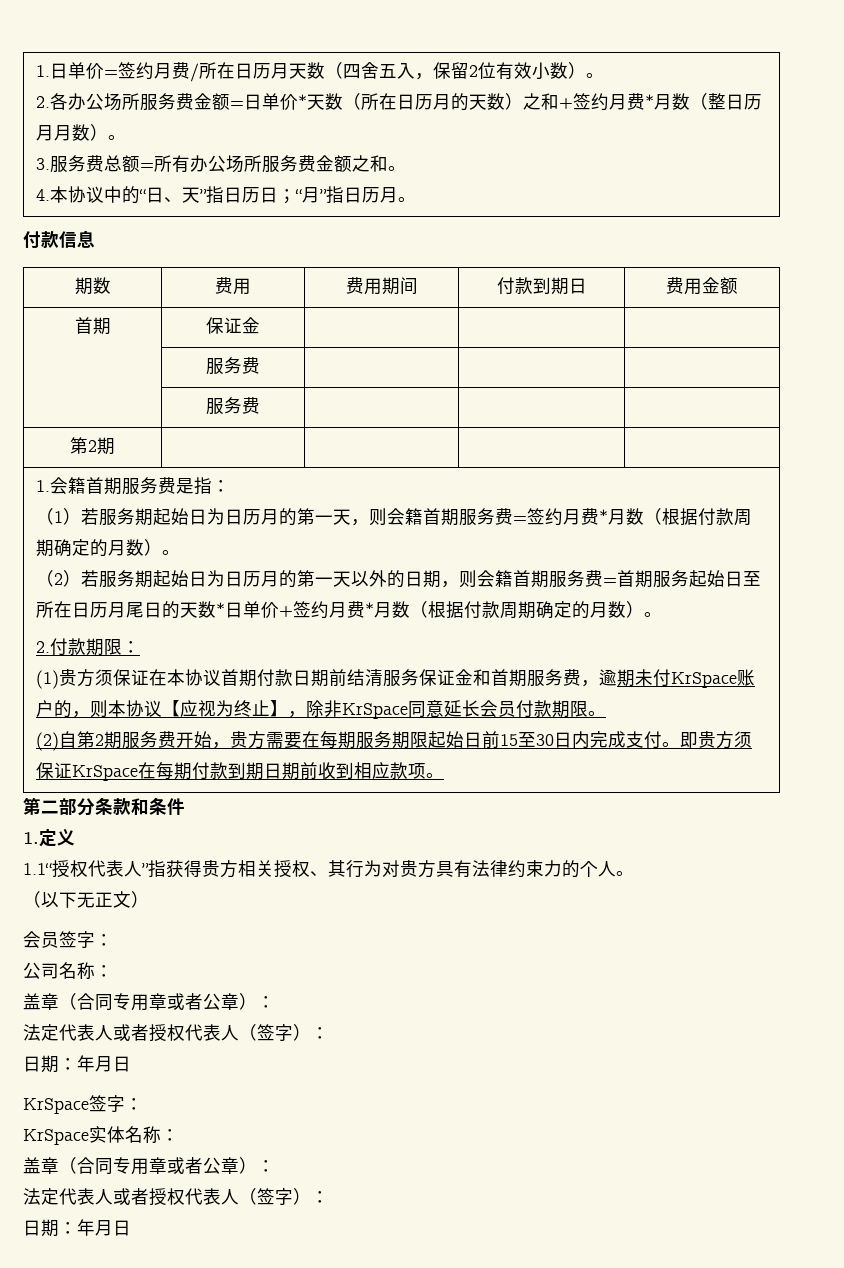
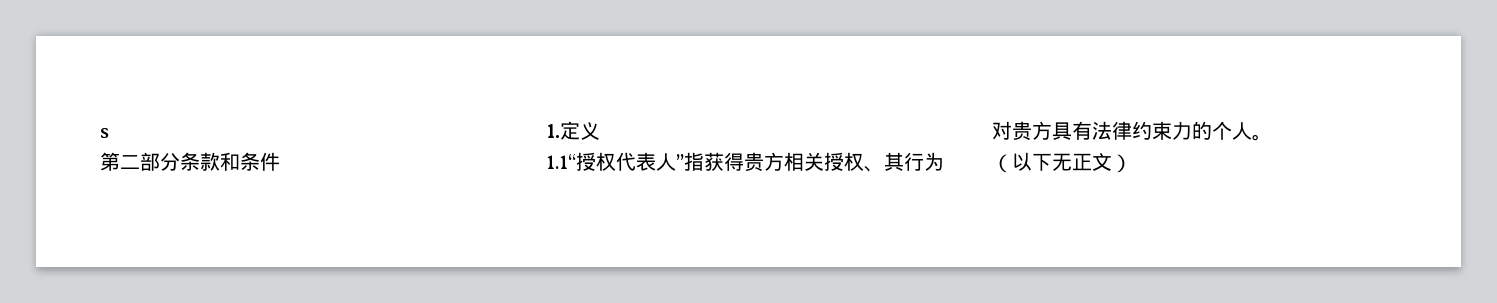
[35,62,604,82] [35,93,762,111] [35,124,126,141] [35,155,406,173] [35,186,416,204] [23,230,95,249] [74,277,111,295] [215,277,252,295] [345,277,418,295] [496,277,587,295] [666,277,738,295] [74,317,111,335] [206,317,260,334] [206,357,260,375] [206,397,260,415] [70,437,115,455] [35,477,230,495] [35,508,752,526] [35,539,180,557] [35,570,761,588] [35,601,662,619] [35,638,140,656] [35,669,755,689] [35,700,606,719] [35,731,752,751] [35,762,444,781] 1.日单价=签约月费/所在日历月天数（四舍五入，保留2位有效小数）。 // 2.各办公场所服务费金额=日单价*天数（所在日历月的天数）之和+签约月费*月数（整日历月月数）。 // 3.服务费总额=所有办公场所服务费金额之和。 // 4.本协议中的“日、天”指日历日；“月”指日历月。 // 付款信息 // 期数 | 费用 | 费用期间 | 付款到期日 | 费用金额 // 首期 | 保证金 | | | // | 服务费 | | | // | 服务费 | | | // 第2期 | | | | // 1.会籍首期服务费是指： // （1）若服务期起始日为日历月的第一天，则会籍首期服务费=签约月费*月数（根据付款周期确定的月数）。 // （2）若服务期起始日为日历月的第一天以外的日期，则会籍首期服务费=首期服务起始日至所在日历月尾日的天数*日单价+签约月费*月数（根据付款周期确定的月数）。 // 2.付款期限： // (1)贵方须保证在本协议首期付款日期前结清服务保证金和首期服务费，逾期未付KrSpace账户的，则本协议【应视为终止】，除非KrSpace同意延长会员付款期限。 // (2)自第2期服务费开始，贵方需要在每期服务期限起始日前15至30日内完成支付。即贵方须保证KrSpace在每期付款到期日期前收到相应款项。 -> [100,128,109,138] s
[23,931,113,948] [23,962,113,979] [23,993,275,1011] [23,1024,329,1042] [23,1055,131,1073] [23,1095,143,1114] [23,1126,179,1145] [23,1157,275,1175] [23,1188,329,1206] [23,1219,131,1237] // 会员签字： // 公司名称： // 盖章（合同专用章或者公章）： // 法定代表人或者授权代表人（签字）： // 日期：年月日 // KrSpace签字： // KrSpace实体名称： // 盖章（合同专用章或者公章）： // 法定代表人或者授权代表人（签字）： // 日期：年月日 -> (1132, 163) none

